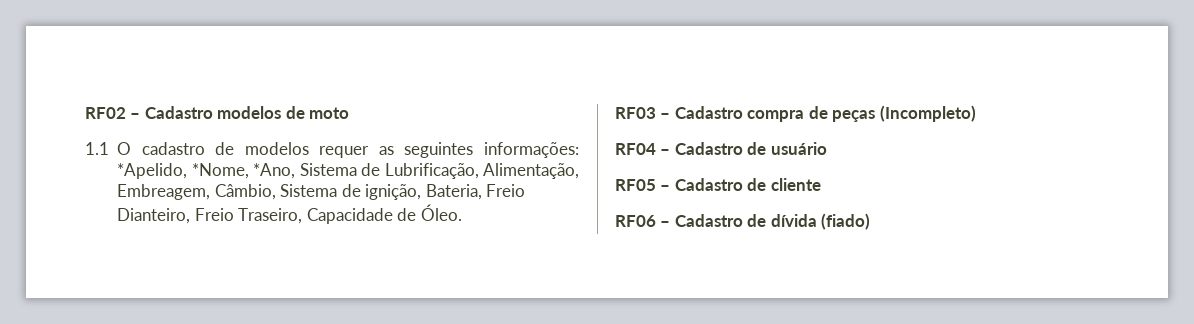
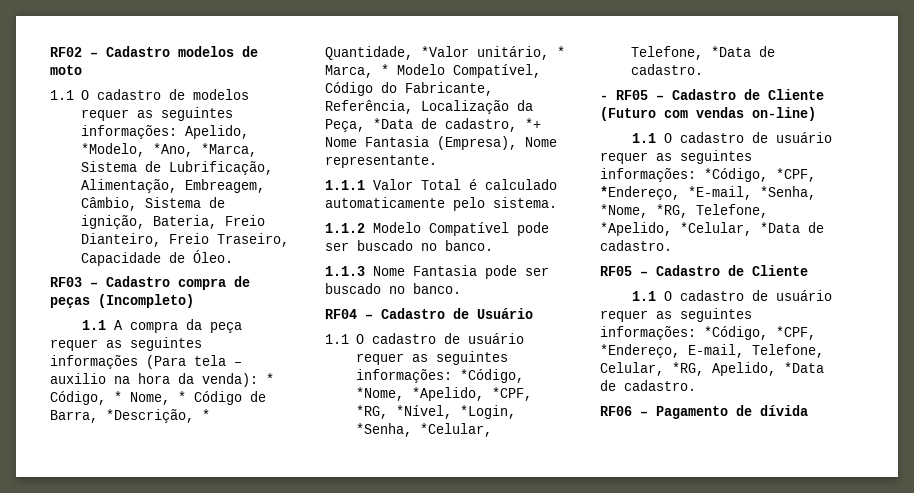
[117,163,296,179] *Apelido, *Nome, *Ano, -> [184,125,249,139] [80,143,257,157] Apelido, *Modelo, *Ano, *Marca,
[615,142,827,155] [615,178,821,191] RF04 – Cadastro de usuário // RF05 – Cadastro de cliente -> [81,319,242,333] [50,337,202,351] [50,355,242,369] [50,373,274,387] [50,391,266,405] [50,409,210,423] [325,46,565,60] [325,64,541,78] [325,82,493,96] [325,100,533,114] [325,118,541,132] [325,136,557,150] [325,155,437,168] [325,179,557,190] [325,197,557,211] [325,222,549,236] [325,240,493,251] [325,265,549,279] [325,283,461,294] [325,308,533,319] [325,333,524,344] [355,351,508,365] [355,369,524,383] [355,387,532,401] [355,405,516,419] [355,423,492,437] [630,46,775,60] [630,64,703,75] [600,89,824,100] [600,107,816,121] [631,132,832,143] [600,150,752,164] [600,168,816,182] [600,186,816,200] [600,204,768,218] [600,222,824,236] [600,240,672,251] [600,265,808,276] [631,290,832,301] [600,308,752,322] [600,326,816,340] [600,344,824,358] [600,362,824,376] [600,380,696,391] 1.1 A compra da peça requer as seguintes informações (Para tela – auxilio na hora da venda): * Código, * Nome, * Código de Barra, *Descrição, * Quantidade, *Valor unitário, * Marca, * Modelo Compatível, Código do Fabricante, Referência, Localização da Peça, *Data de cadastro, *+ Nome Fantasia (Empresa), Nome representante. // 1.1.1 Valor Total é calculado automaticamente pelo sistema. // 1.1.2 Modelo Compatível pode ser buscado no banco. // 1.1.3 Nome Fantasia pode ser buscado no banco. // RF04 – Cadastro de Usuário // 1.1 O cadastro de usuário requer as seguintes informações: *Código, *Nome, *Apelido, *CPF, *RG, *Nível, *Login, *Senha, *Celular, Telefone, *Data de cadastro. // - RF05 – Cadastro de Cliente (Futuro com vendas on-line) // 1.1 O cadastro de usuário requer as seguintes informações: *Código, *CPF, *Endereço, *E-mail, *Senha, *Nome, *RG, Telefone, *Apelido, *Celular, *Data de cadastro. // RF05 – Cadastro de Cliente // 1.1 O cadastro de usuário requer as seguintes informações: *Código, *CPF, *Endereço, E-mail, Telefone, Celular, *RG, Apelido, *Data de cadastro.
[674,214,743,227] Cadastro -> [656,406,728,419] Pagamento
[821,213,871,230] (fiado) -> (808, 410) none

